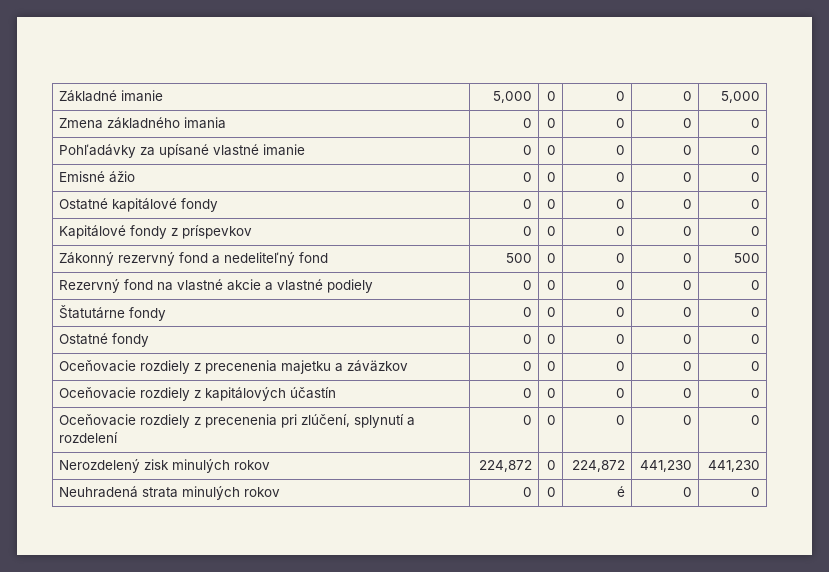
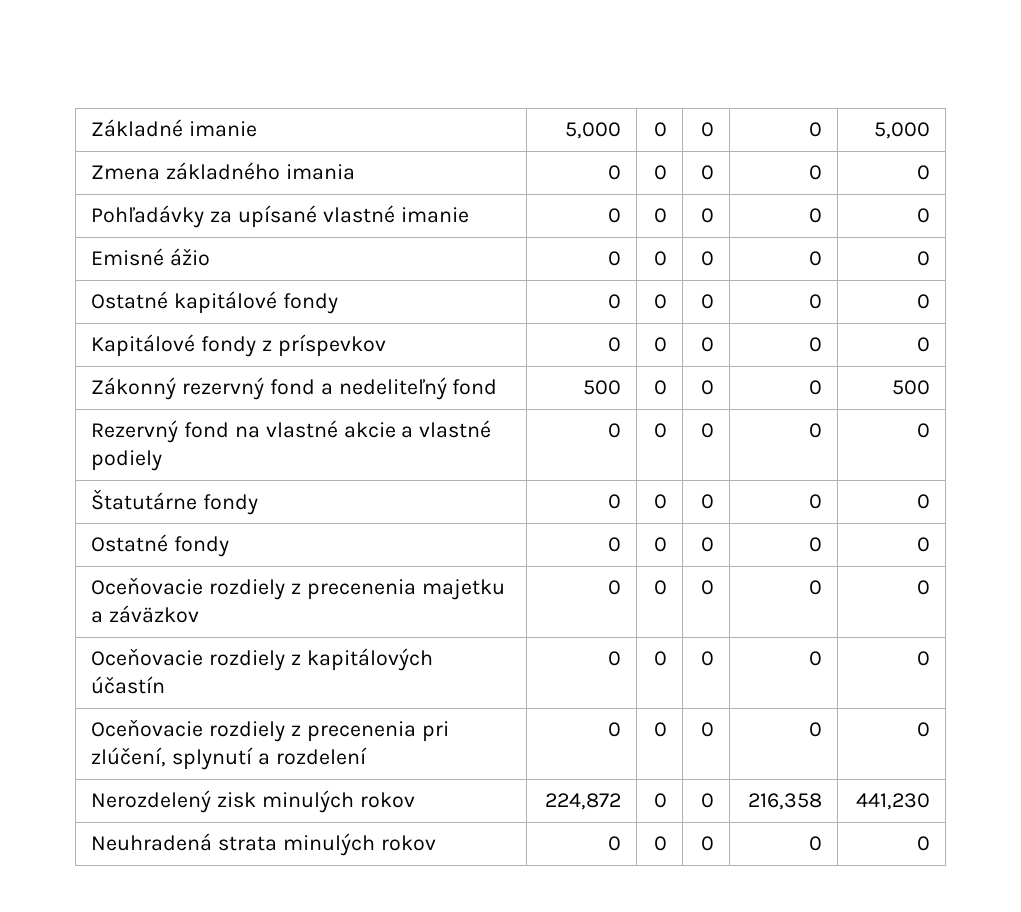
[571,460,625,472] [639,460,692,472] 224,872 | 441,230 -> [700,793,714,808] [747,793,822,810] 0 | 216,358
[616,486,625,497] é -> [700,836,714,851] 0

